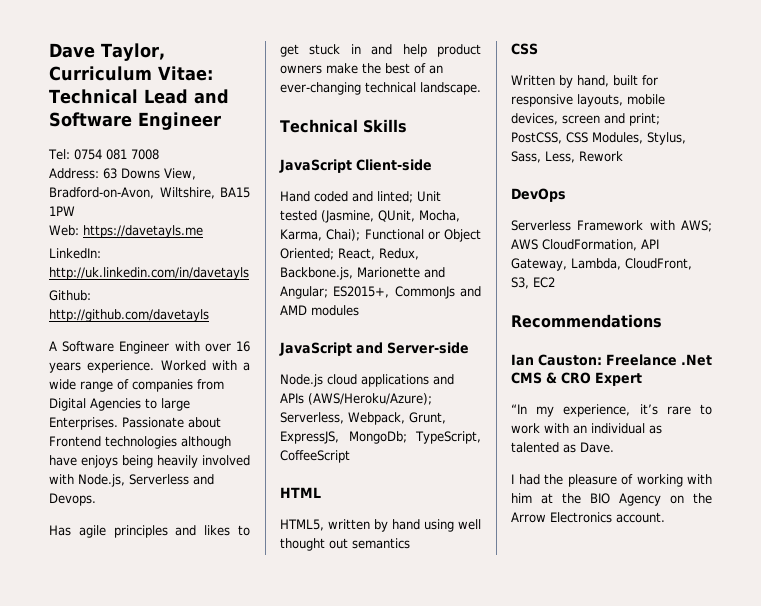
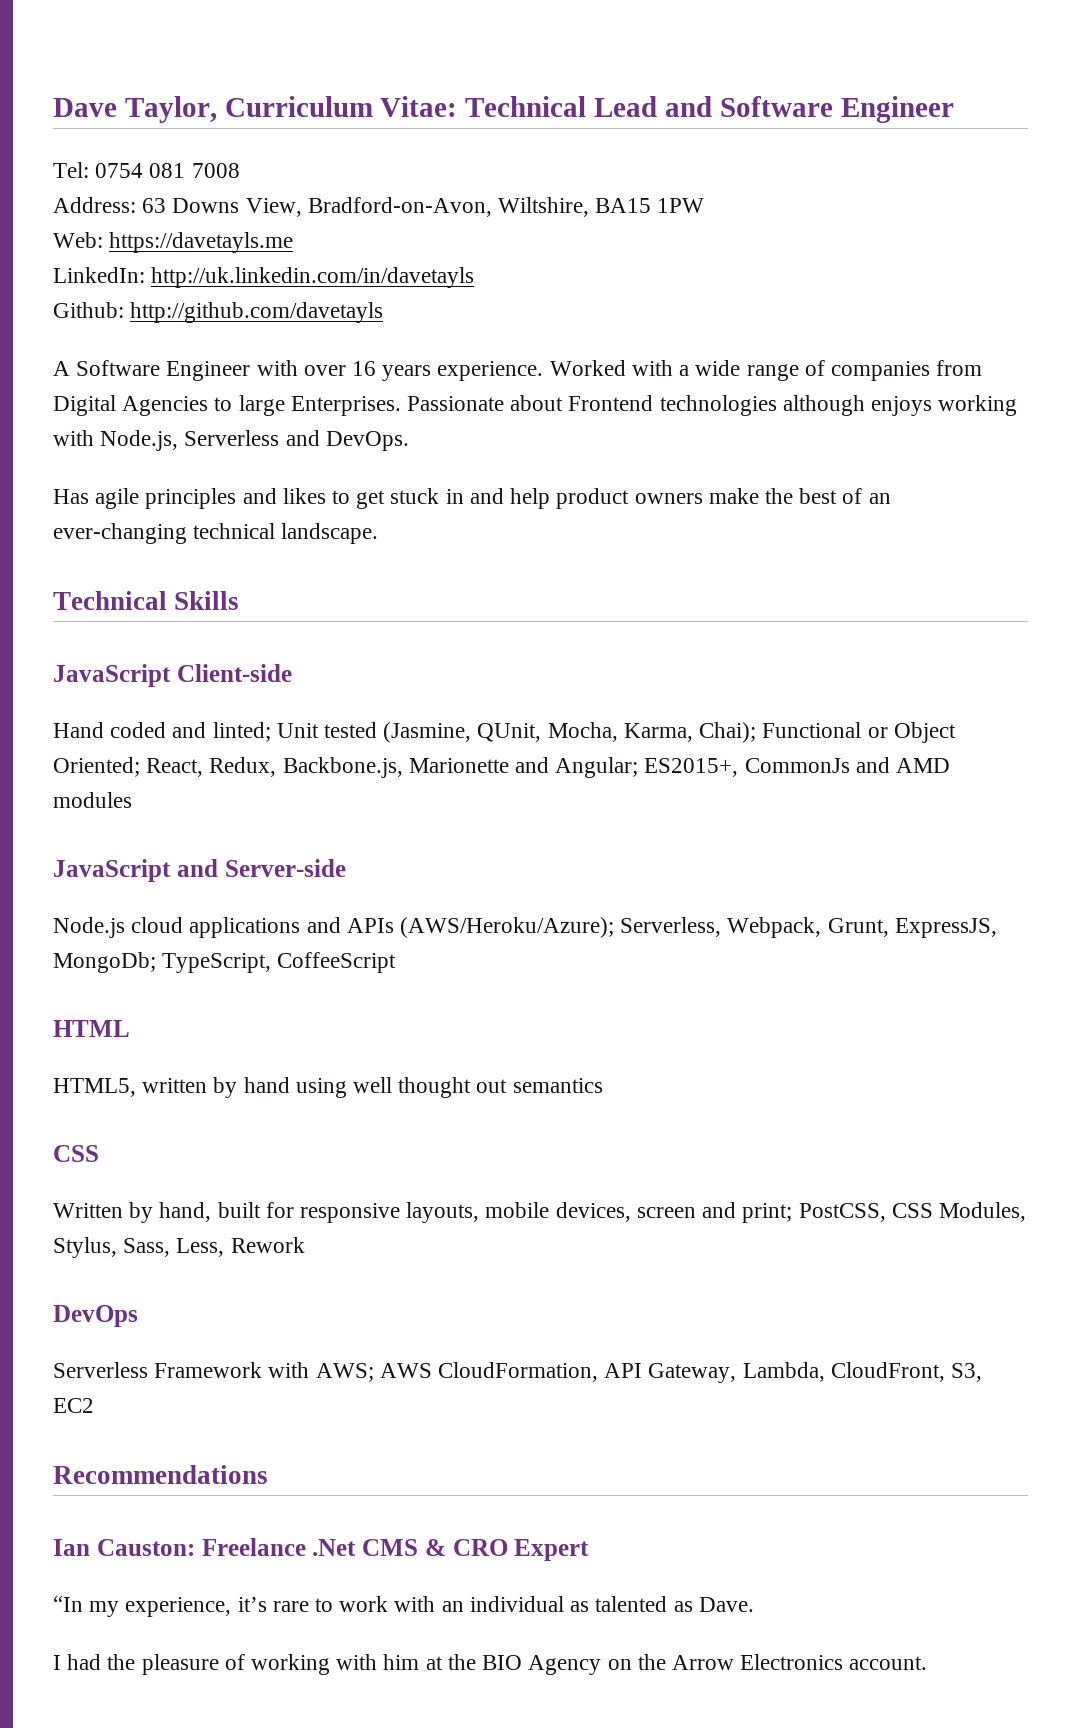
[49,455,250,468] have enjoys being heavily involved -> [871,395,1018,416] enjoys working
[49,493,96,506] Devops. -> [325,431,409,451] DevOps.

